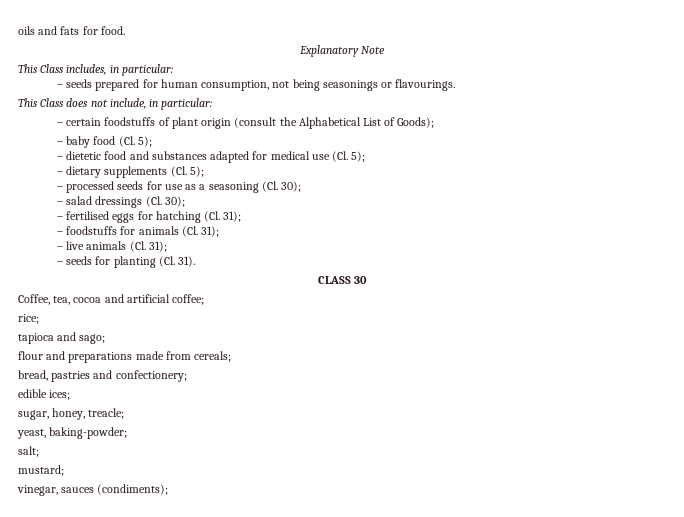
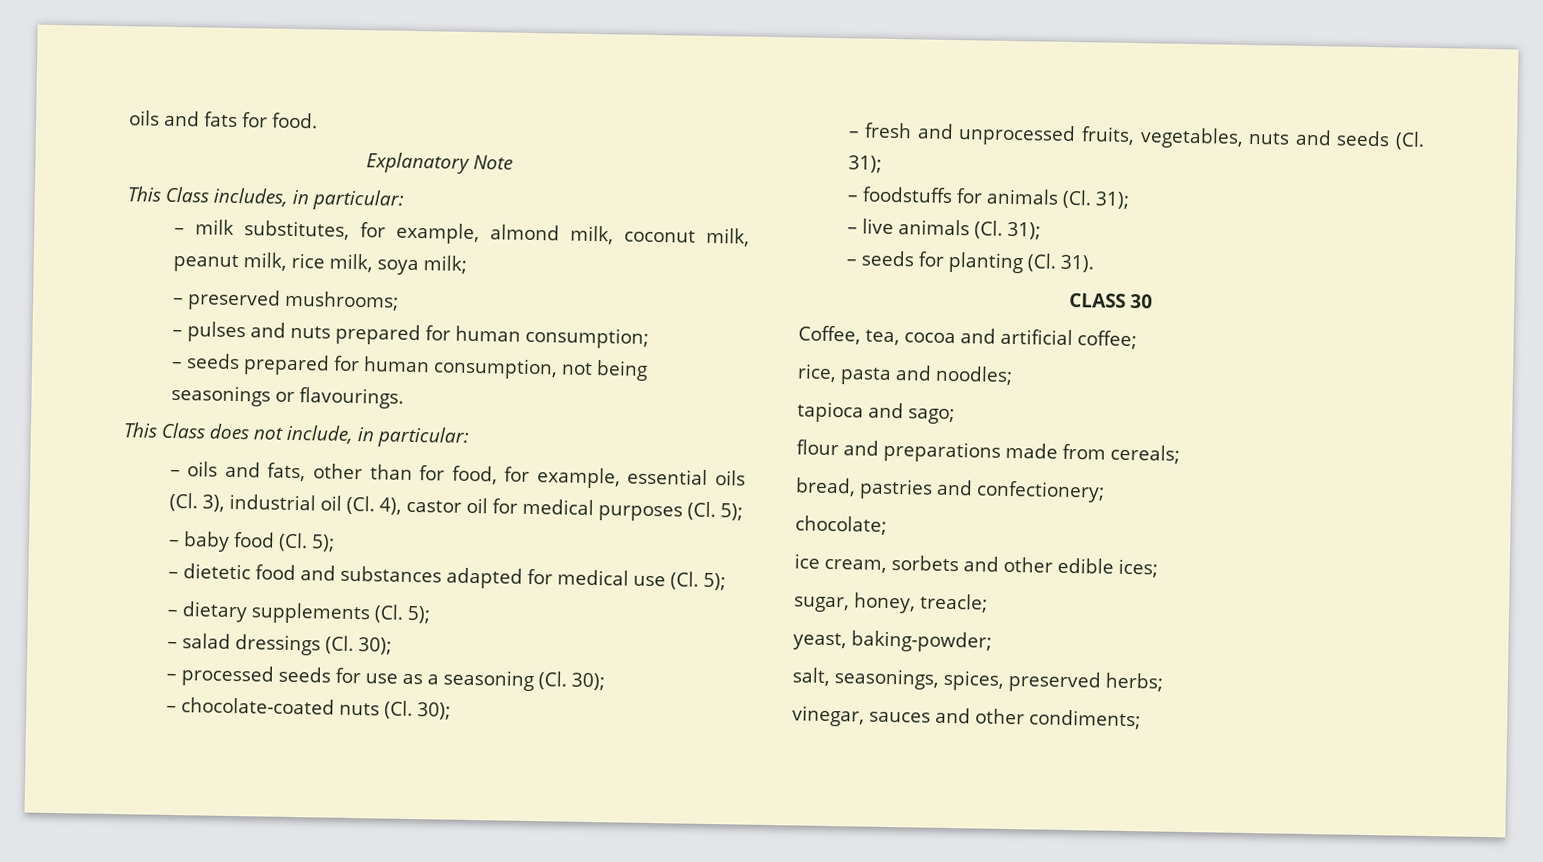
(173, 70) none -> [173,219,750,247] [172,252,467,276] [172,289,399,311] [171,321,649,349] // – milk substitutes, for example, almond milk, coconut milk, peanut milk, rice milk, soya milk; // – preserved mushrooms; // – pulses and nuts prepared for human consumption;
[66,117,435,129] certain foodstuffs of plant origin (consult the Alphabetical List of Goods); -> [187,461,746,489] [168,492,743,522] oils and fats, other than for food, for example, essential oils (Cl. 3), industrial oil (Cl. 4), castor oil for medical purposes (Cl. 5);
(204, 171) none -> [166,633,392,656] // – salad dressings (Cl. 30);
[66,196,185,208] [56,211,201,223] salad dressings (Cl. 30); // – fertilised eggs for hatching -> [180,697,451,720] [847,122,1391,149] chocolate-coated nuts (Cl. 30); // – fresh and unprocessed fruits, vegetables, nuts and seeds
[18,314,39,324] rice; -> [797,363,1013,386] rice, pasta and noodles;
(187, 376) none -> [795,515,887,535] [794,553,1053,573] chocolate; // ice cream, sorbets and other
[18,446,39,457] [18,465,64,476] salt; // mustard; -> [792,667,1163,693] salt, seasonings, spices, preserved herbs;
[97,484,169,495] (condiments); -> [935,707,1141,730] and other condiments;

